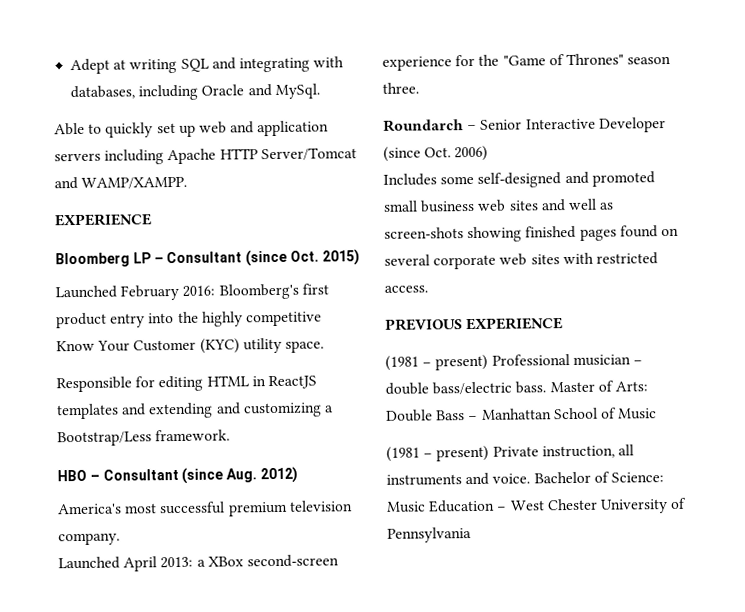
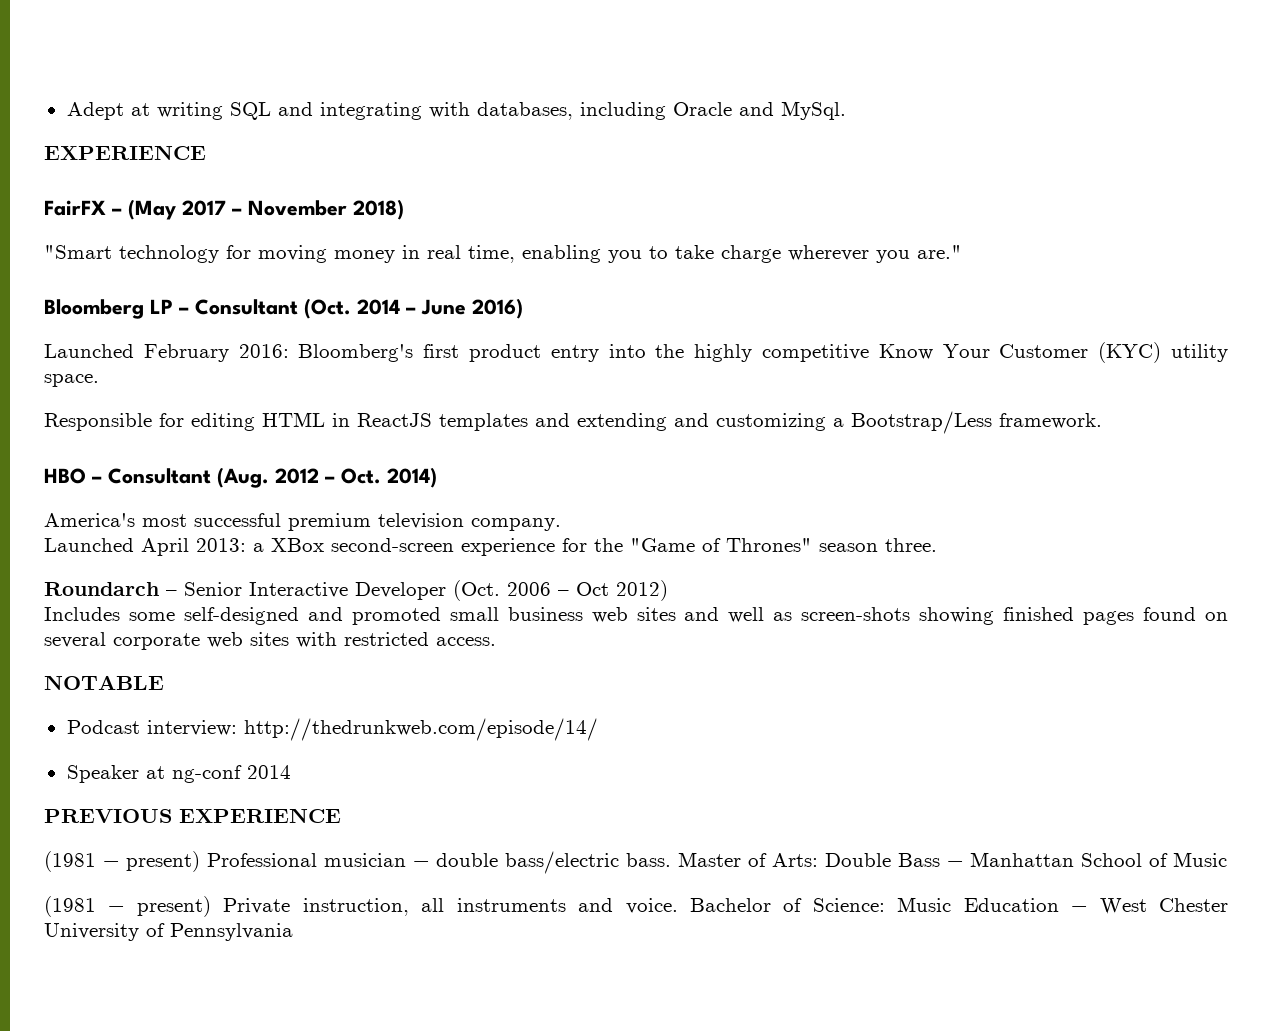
[54,120,330,138] [54,147,357,165] [54,176,188,190] [55,213,152,227] Able to quickly set up web and application servers including Apache HTTP Server/Tomcat and WAMP/XAMPP. // EXPERIENCE -> [44,145,206,160] [44,199,404,220] [44,245,962,263] EXPERIENCE // FairFX – (May 2017 – November 2018) // "Smart technology for moving money in real time, enabling you to take charge wherever you are."
[245,249,360,267] (since Oct. 2015) -> [304,298,523,319] (Oct. 2014 – June 2016)
[181,466,298,484] (since Aug. 2012) -> [217,467,437,488] (Aug. 2012 – Oct. 2014)
[383,145,489,162] (since Oct. 2006) -> [453,580,668,601] (Oct. 2006 – Oct 2012)
(428, 289) none -> [44,675,164,690] [66,718,598,741] [66,765,291,783] // NOTABLE // Podcast interview: http://thedrunkweb.com/episode/14/ // Speaker at ng-conf 2014

